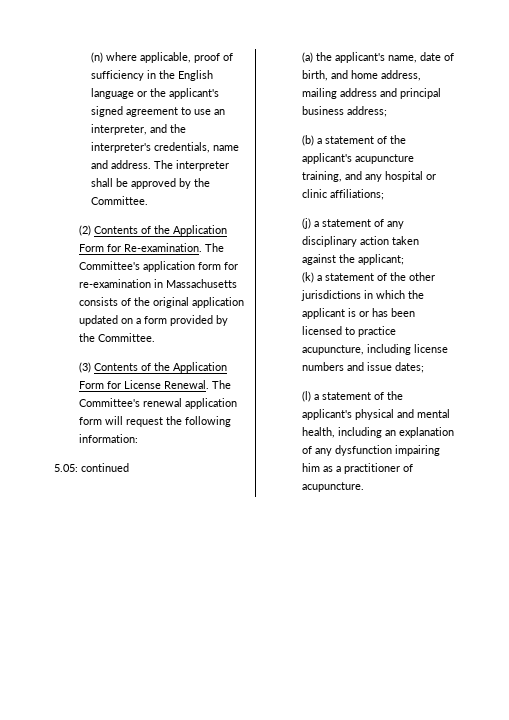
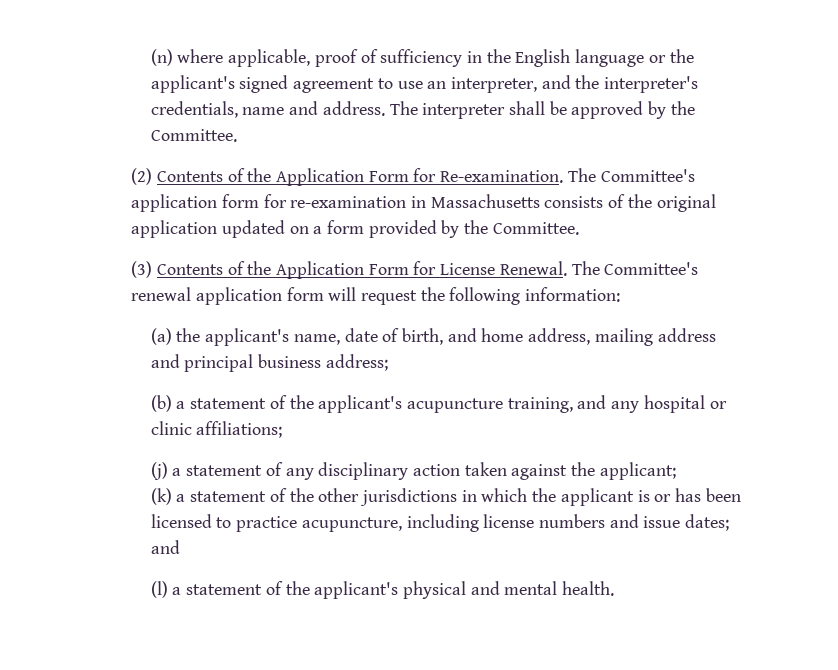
[54,463,129,472] // 5.05: continued -> (621, 294) none
(424, 367) none -> [150,540,180,554] and
[301,427,454,438] [301,445,440,456] [301,463,413,474] [301,482,364,492] health, including an explanation of any dysfunction impairing him as a practitioner of acupuncture. -> [562,581,615,596] health.

